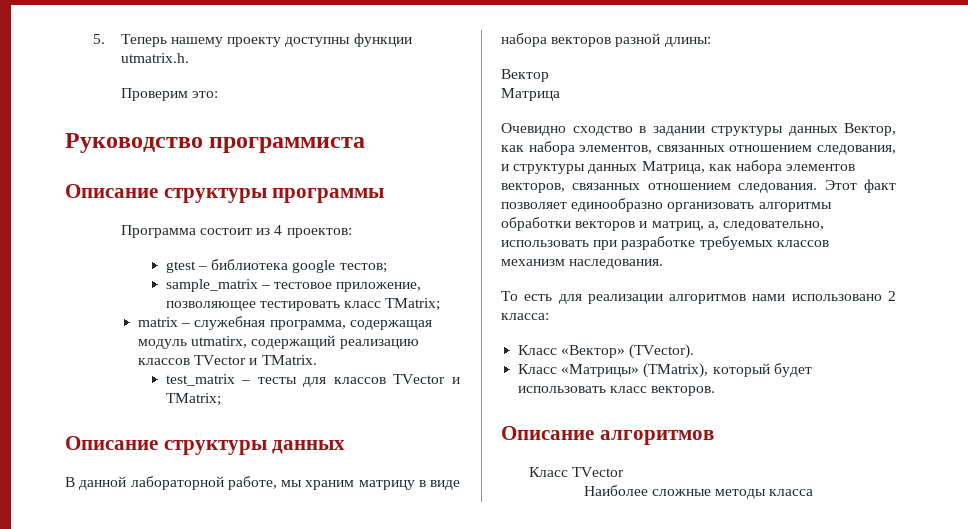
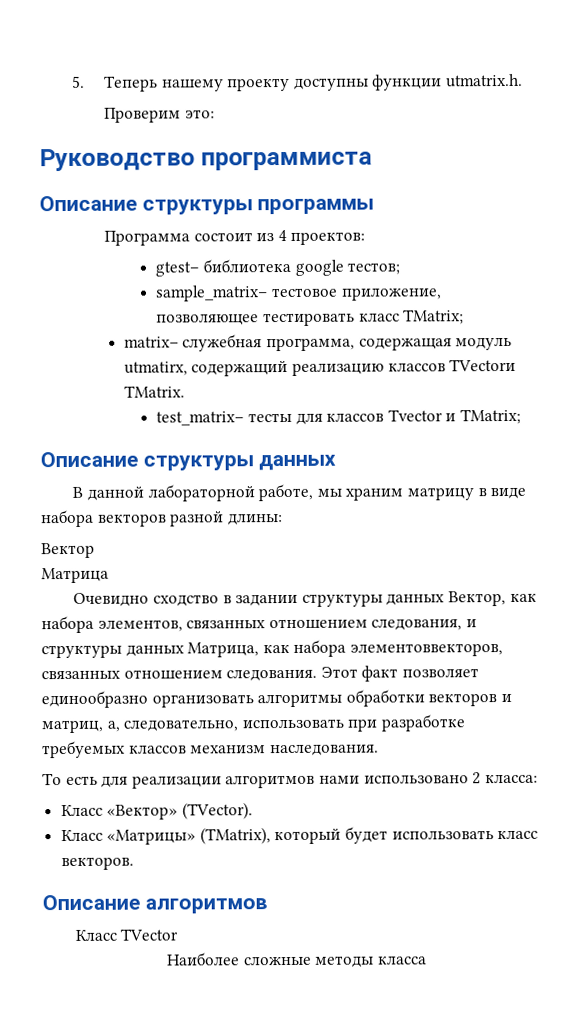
[165,261,208,273] gtest – -> [155,261,200,277] gtest–
[165,279,271,292] sample_matrix – -> [155,285,269,302] sample_matrix–
[137,317,191,327] matrix – -> [123,336,179,348] matrix–
[194,355,258,365] TVector и -> [449,358,517,372] TVectorи
[165,374,251,386] test_matrix – -> [156,411,245,426] test_matrix–
[393,374,446,384] TVector -> [387,409,443,422] Tvector
[786,164,856,171] [501,183,565,193] элементов векторов, -> [349,643,503,657] элементоввекторов,

